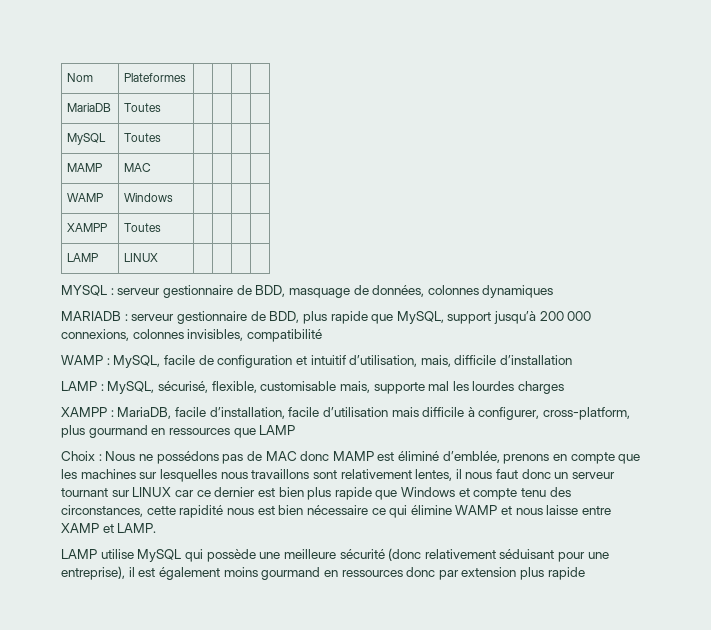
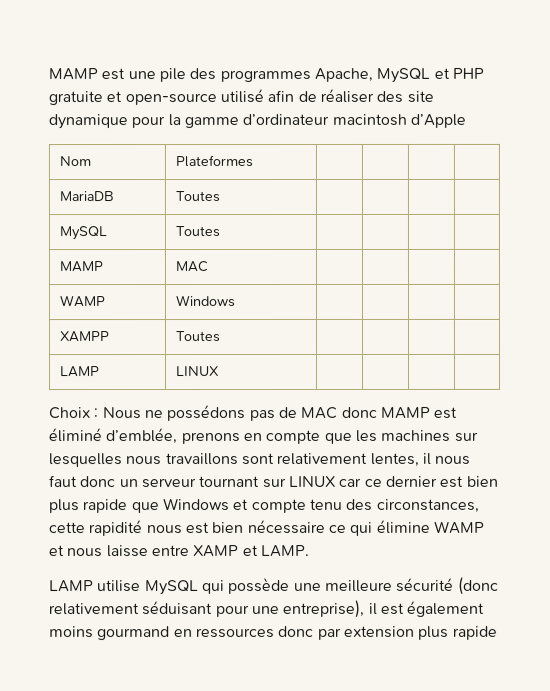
(67, 77) none -> [48,67,484,83] [48,88,434,106] [48,113,466,130] MAMP est une pile des programmes Apache, MySQL et PHP gratuite et open-source utilisé afin de réaliser des site dynamique pour la gamme d’ordinateur macintosh d’Apple //
[61,285,554,298] [61,311,592,324] [61,329,322,342] [61,355,573,368] [61,381,565,394] [61,407,631,420] [61,425,296,438] // MYSQL : serveur gestionnaire de BDD, masquage de données, colonnes dynamiques // MARIADB : serveur gestionnaire de BDD, plus rapide que MySQL, support jusqu’à 200 000 connexions, colonnes invisibles, compatibilité // WAMP : MySQL, facile de configuration et intuitif d’utilisation, mais, difficile d’installation // LAMP : MySQL, sécurisé, flexible, customisable mais, supporte mal les lourdes charges // XAMPP : MariaDB, facile d’installation, facile d’utilisation mais difficile à configurer, cross-platform, plus gourmand en ressources que LAMP -> (221, 371) none

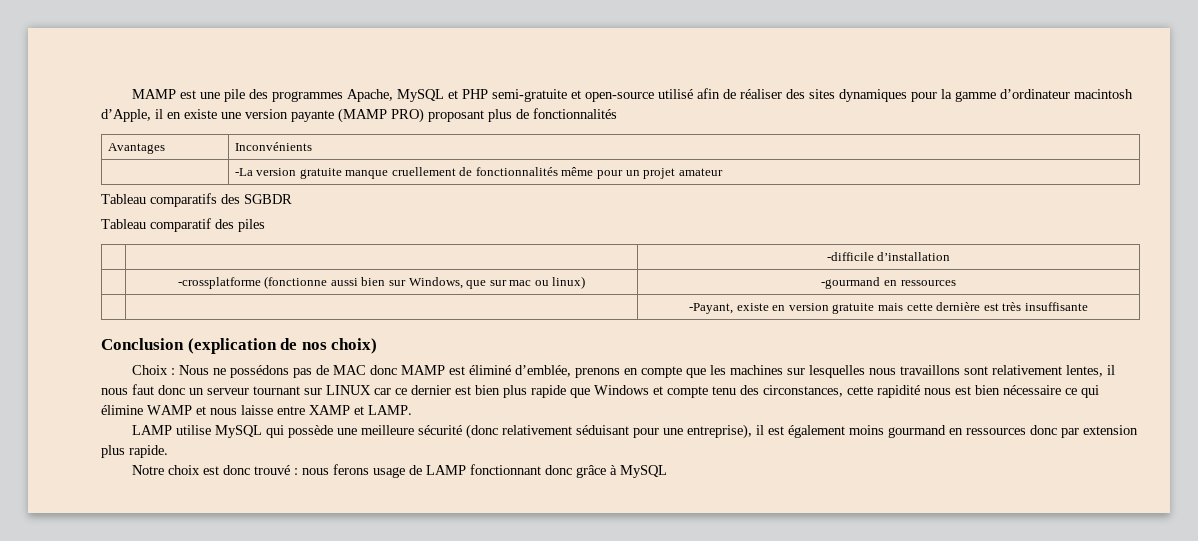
[48,91,103,106] gratuite -> [492,89,568,102] semi-gratuite
[406,90,434,103] [48,114,128,130] site dynamique -> [809,89,908,102] sites dynamiques
[409,113,466,128] [59,156,92,167] [175,155,254,168] [59,191,115,202] [175,191,221,203] [59,226,108,241] [175,226,221,238] [59,261,104,273] [175,261,209,273] [59,295,106,308] [175,295,236,308] [59,331,110,343] [175,331,221,343] [60,366,101,378] [176,366,221,377] d’Apple // Nom | Plateformes | | | | // MariaDB | Toutes | | | | // MySQL | Toutes | | | | // MAMP | MAC | | | | // WAMP | Windows | | | | // XAMPP | Toutes | | | | // LAMP | LINUX | | | | -> [101,108,617,123] [107,143,165,154] [234,142,312,151] [234,167,723,179] [101,193,292,207] [101,218,265,232] [826,252,951,261] [177,276,586,289] [821,277,956,289] [689,302,1088,314] [101,338,378,354] d’Apple, il en existe une version payante (MAMP PRO) proposant plus de fonctionnalités // Avantages | Inconvénients // | -La version gratuite manque cruellement de fonctionnalités même pour un projet amateur // Tableau comparatifs des SGBDR // Tableau comparatif des piles // | | -difficile d’installation // | -crossplatforme (fonctionne aussi bien sur Windows, que sur mac ou linux) | -gourmand en ressources // | | -Payant, existe en version gratuite mais cette dernière est très insuffisante // Conclusion (explication de nos choix)
[452,625,498,640] rapide -> [129,445,168,458] [132,464,668,478] rapide. // Notre choix est donc trouvé : nous ferons usage de LAMP fonctionnant donc grâce à MySQL

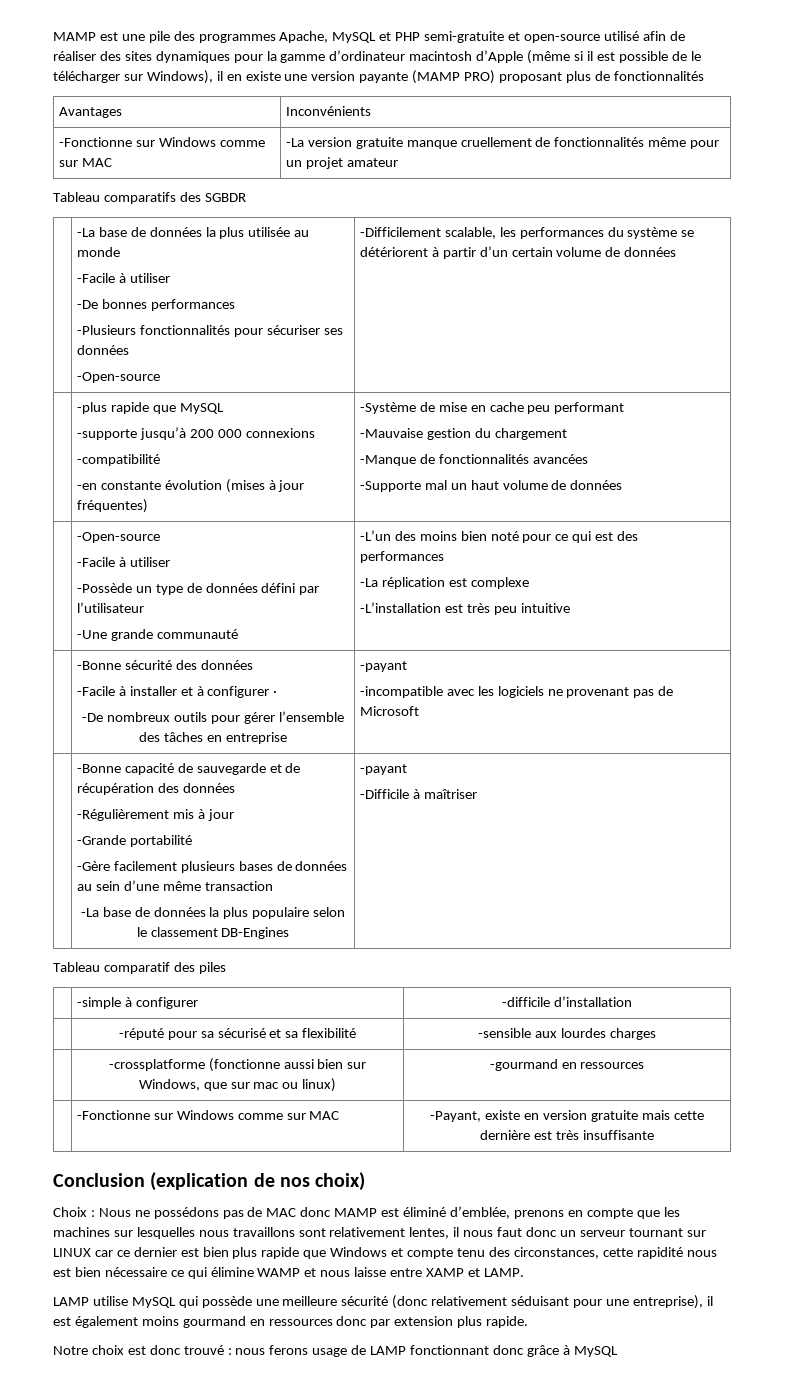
[101,109,151,122] d’Apple, -> [476,50,701,64] [53,70,213,84] d’Apple (même si il est possible de le télécharger sur Windows),
(312, 146) none -> [58,137,265,147] [58,158,112,167] -Fonctionne sur Windows comme sur MAC
(292, 199) none -> [76,227,310,239] [76,247,120,257] [76,273,170,283] [76,299,235,311] [76,325,343,337] [76,345,129,355] [76,372,160,383] [359,227,695,239] [359,246,677,259] [76,402,224,414] [76,427,315,440] [76,454,160,466] [76,479,305,493] [76,499,148,513] [359,402,625,414] [359,428,567,440] [359,454,588,466] [359,480,623,492] [76,532,160,543] [76,557,170,567] [76,583,320,595] [76,602,144,613] [76,629,238,641] [359,530,639,543] [359,551,444,563] [359,577,529,589] [359,602,570,615] [76,660,253,670] [76,686,278,698] [82,711,344,724] [139,732,287,744] [359,661,407,672] [359,686,674,698] [359,706,419,716] [76,763,301,775] [76,783,235,795] [76,809,234,821] [76,835,192,847] [76,861,348,873] [76,880,273,891] [80,907,346,919] [136,927,290,939] [359,764,407,775] [359,789,477,799] // | -La base de données la plus utilisée au monde // -Facile à utiliser // -De bonnes performances // -Plusieurs fonctionnalités pour sécuriser ses données // -Open-source | -Difficilement scalable, les performances du système se détériorent à partir d’un certain volume de données // | -plus rapide que MySQL // -supporte jusqu’à 200 000 connexions // -compatibilité // -en constante évolution (mises à jour fréquentes) | -Système de mise en cache peu performant // -Mauvaise gestion du chargement // -Manque de fonctionnalités avancées // -Supporte mal un haut volume de données // | -Open-source // -Facile à utiliser // -Possède un type de données défini par l’utilisateur // -Une grande communauté | -L’un des moins bien noté pour ce qui est des performances // -La réplication est complexe // -L’installation est très peu intuitive // | -Bonne sécurité des données // -Facile à installer et à configurer · // -De nombreux outils pour gérer l’ensemble des tâches en entreprise | -payant // -incompatible avec les logiciels ne provenant pas de Microsoft // | -Bonne capacité de sauvegarde et de récupération des données // -Régulièrement mis à jour // -Grande portabilité // -Gère facilement plusieurs bases de données au sein d’une même transaction // -La base de données la plus populaire selon le classement DB-Engines | -payant // -Difficile à maîtriser
(265, 225) none -> [76,997,198,1009] -simple à configurer
(951, 256) none -> [118,1028,357,1040] [478,1028,656,1040] // | -réputé pour sa sécurisé et sa flexibilité | -sensible aux lourdes charges
(956, 283) none -> [76,1110,340,1120] -Fonctionne sur Windows comme sur MAC

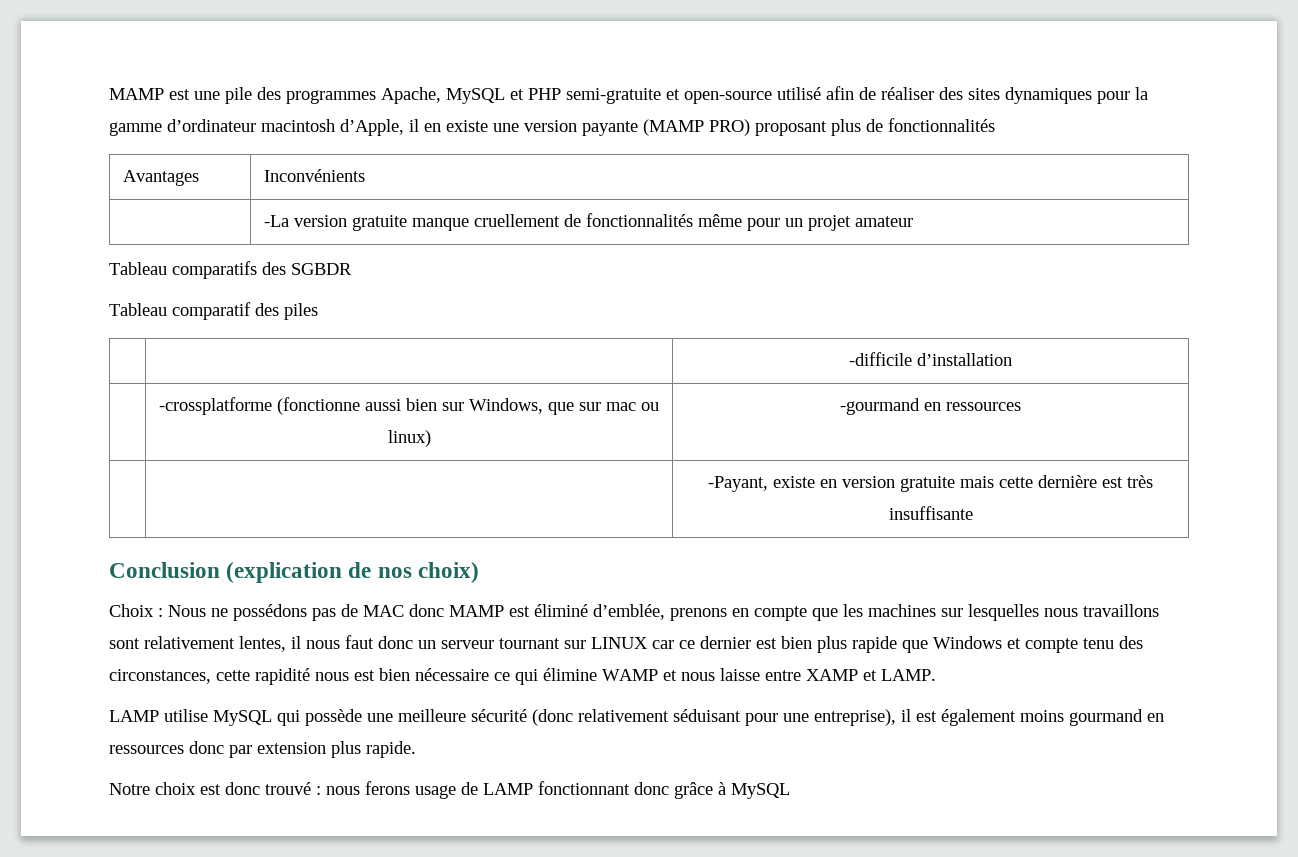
[476,50,701,64] [53,70,213,84] d’Apple (même si il est possible de le télécharger sur Windows), -> [340,119,404,136] d’Apple,
[58,137,265,147] [58,158,112,167] -Fonctionne sur Windows comme sur MAC -> (365, 175) none
[76,227,310,239] [76,247,120,257] [76,273,170,283] [76,299,235,311] [76,325,343,337] [76,345,129,355] [76,372,160,383] [359,227,695,239] [359,246,677,259] [76,402,224,414] [76,427,315,440] [76,454,160,466] [76,479,305,493] [76,499,148,513] [359,402,625,414] [359,428,567,440] [359,454,588,466] [359,480,623,492] [76,532,160,543] [76,557,170,567] [76,583,320,595] [76,602,144,613] [76,629,238,641] [359,530,639,543] [359,551,444,563] [359,577,529,589] [359,602,570,615] [76,660,253,670] [76,686,278,698] [82,711,344,724] [139,732,287,744] [359,661,407,672] [359,686,674,698] [359,706,419,716] [76,763,301,775] [76,783,235,795] [76,809,234,821] [76,835,192,847] [76,861,348,873] [76,880,273,891] [80,907,346,919] [136,927,290,939] [359,764,407,775] [359,789,477,799] // | -La base de données la plus utilisée au monde // -Facile à utiliser // -De bonnes performances // -Plusieurs fonctionnalités pour sécuriser ses données // -Open-source | -Difficilement scalable, les performances du système se détériorent à partir d’un certain volume de données // | -plus rapide que MySQL // -supporte jusqu’à 200 000 connexions // -compatibilité // -en constante évolution (mises à jour fréquentes) | -Système de mise en cache peu performant // -Mauvaise gestion du chargement // -Manque de fonctionnalités avancées // -Supporte mal un haut volume de données // | -Open-source // -Facile à utiliser // -Possède un type de données défini par l’utilisateur // -Une grande communauté | -L’un des moins bien noté pour ce qui est des performances // -La réplication est complexe // -L’installation est très peu intuitive // | -Bonne sécurité des données // -Facile à installer et à configurer · // -De nombreux outils pour gérer l’ensemble des tâches en entreprise | -payant // -incompatible avec les logiciels ne provenant pas de Microsoft // | -Bonne capacité de sauvegarde et de récupération des données // -Régulièrement mis à jour // -Grande portabilité // -Gère facilement plusieurs bases de données au sein d’une même transaction // -La base de données la plus populaire selon le classement DB-Engines | -payant // -Difficile à maîtriser -> (352, 269) none
[76,997,198,1009] -simple à configurer -> (318, 311) none
[118,1028,357,1040] [478,1028,656,1040] // | -réputé pour sa sécurisé et sa flexibilité | -sensible aux lourdes charges -> (1012, 359) none
[76,1110,340,1120] -Fonctionne sur Windows comme sur MAC -> (1021, 406) none

